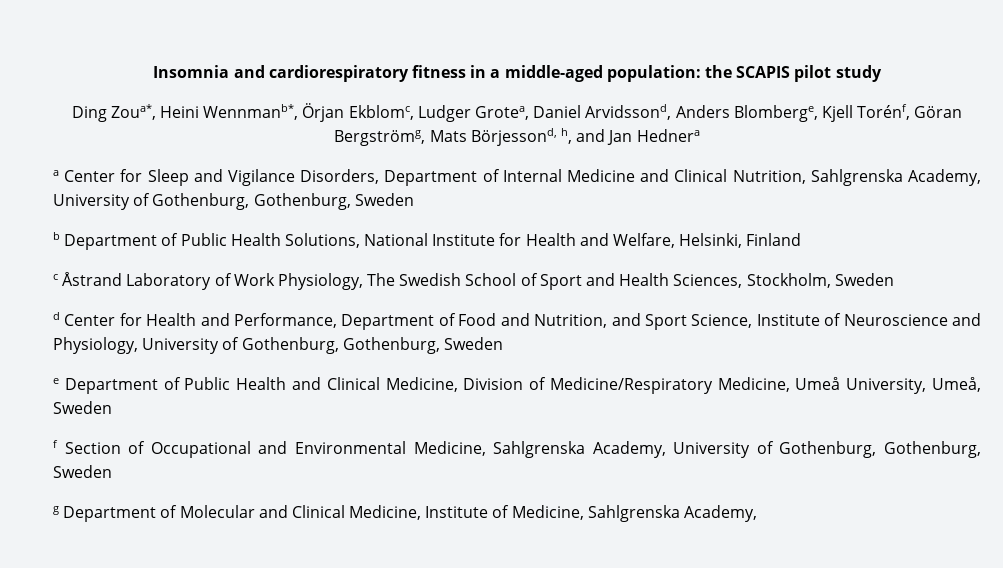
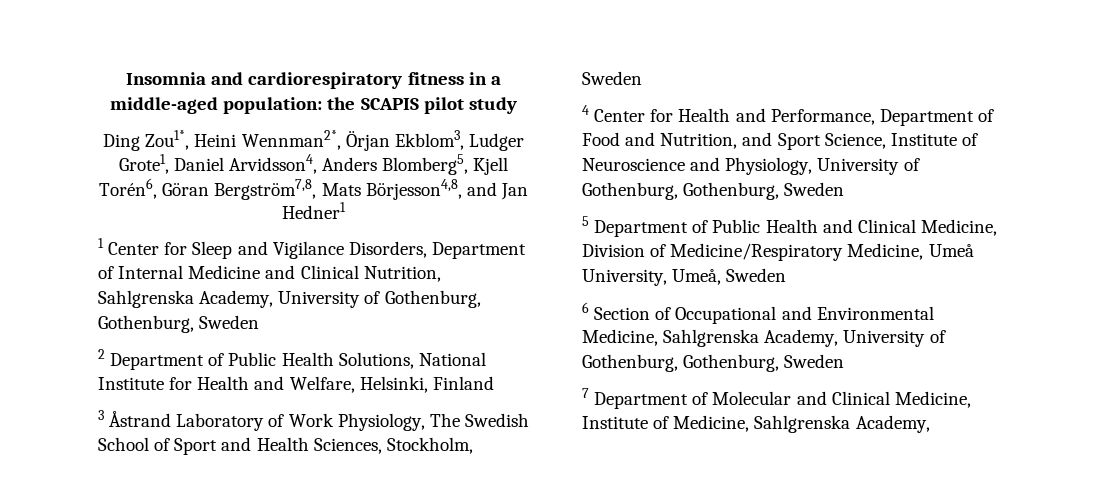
[110,103,963,122] [334,128,700,146] [53,170,59,176] Zoua*, Heini Wennmanb*, Örjan Ekblomc, Ludger Grotea, Daniel Arvidssond, Anders Blomberge, Kjell Torénf, Göran Bergströmg, Mats Börjessond, h, and Jan Hednera // a -> [145,130,524,151] [118,154,509,175] [99,178,528,200] [282,202,346,219] [98,238,104,248] Zou1*, Heini Wennman2*, Örjan Ekblom3, Ludger Grote1, Daniel Arvidsson4, Anders Blomberg5, Kjell Torén6, Göran Bergström7,8, Mats Börjesson4,8, and Jan Hedner1 // 1
[53,232,60,240] b -> [98,349,105,359] 2
[53,274,58,280] c -> [98,410,104,420] 3
[53,312,60,320] d -> [582,105,589,115] 4
[53,378,59,384] e -> [582,216,589,226] 5
[53,440,58,448] f -> [582,302,589,313] 6
[53,506,59,515] g -> [582,388,589,398] 7

